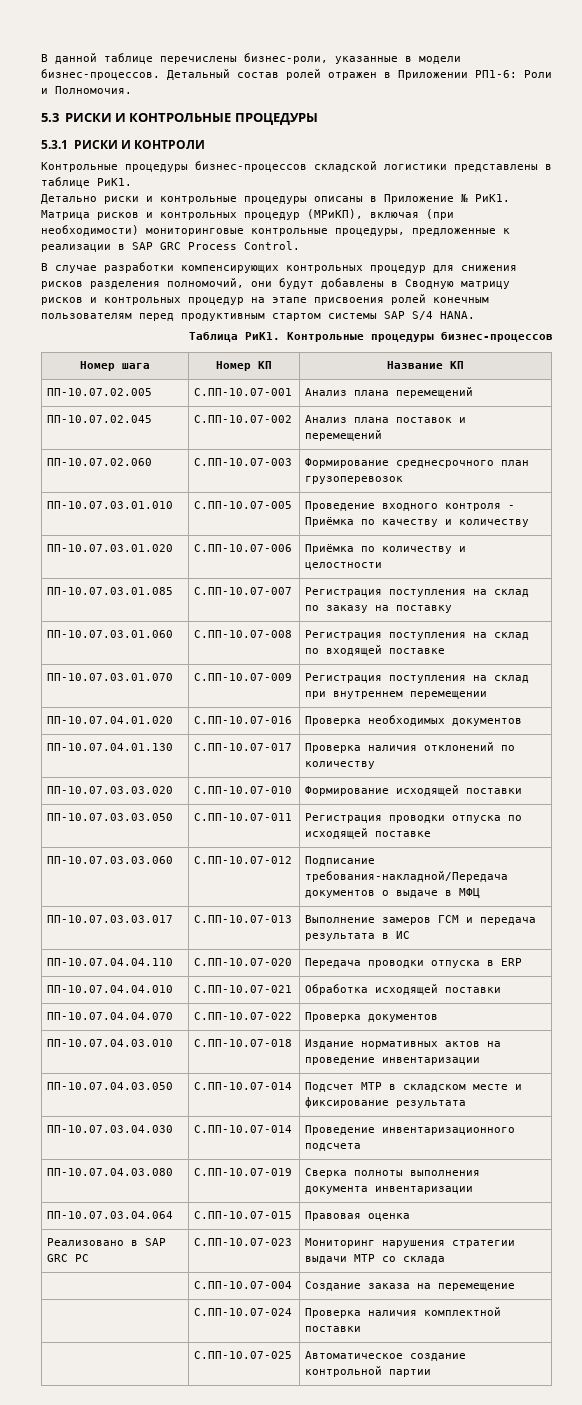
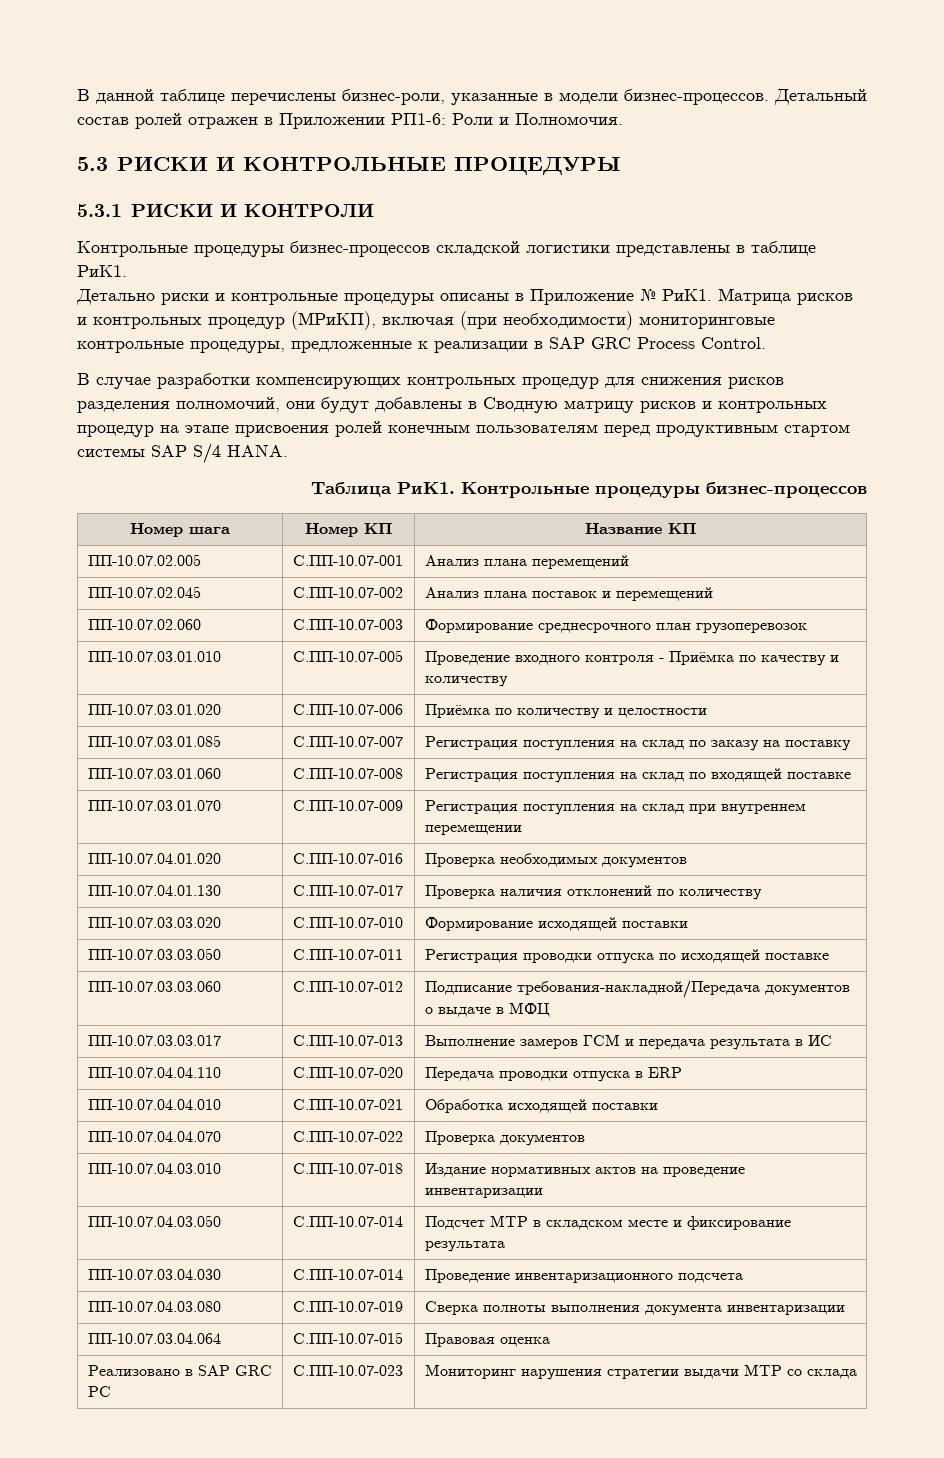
[193,1281,292,1289] [304,1281,515,1291] [193,1308,292,1316] [304,1307,501,1318] [304,1326,361,1332] [193,1351,292,1359] [304,1351,466,1361] [304,1366,431,1377] // | C.ПП-10.07-004 | Создание заказа на перемещение // | C.ПП-10.07-024 | Проверка наличия комплектной поставки // | C.ПП-10.07-025 | Автоматическое создание контрольной партии -> (857, 1374) none

